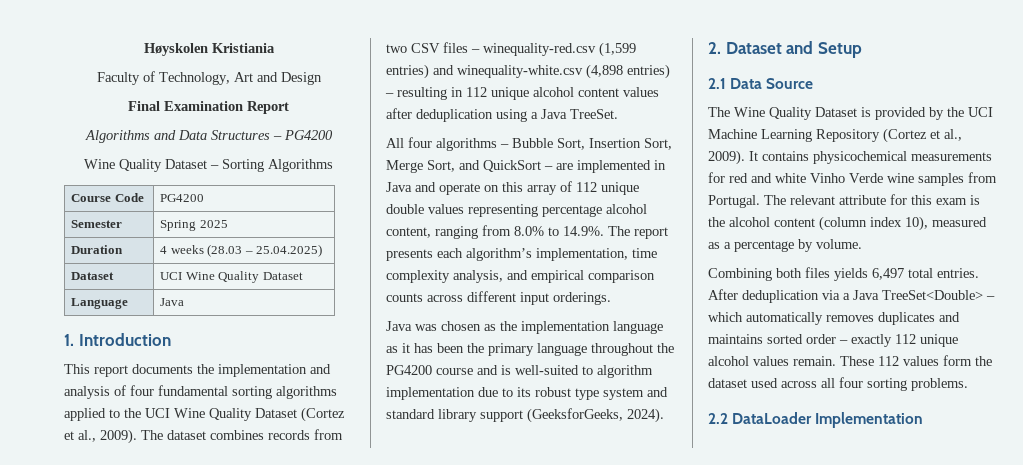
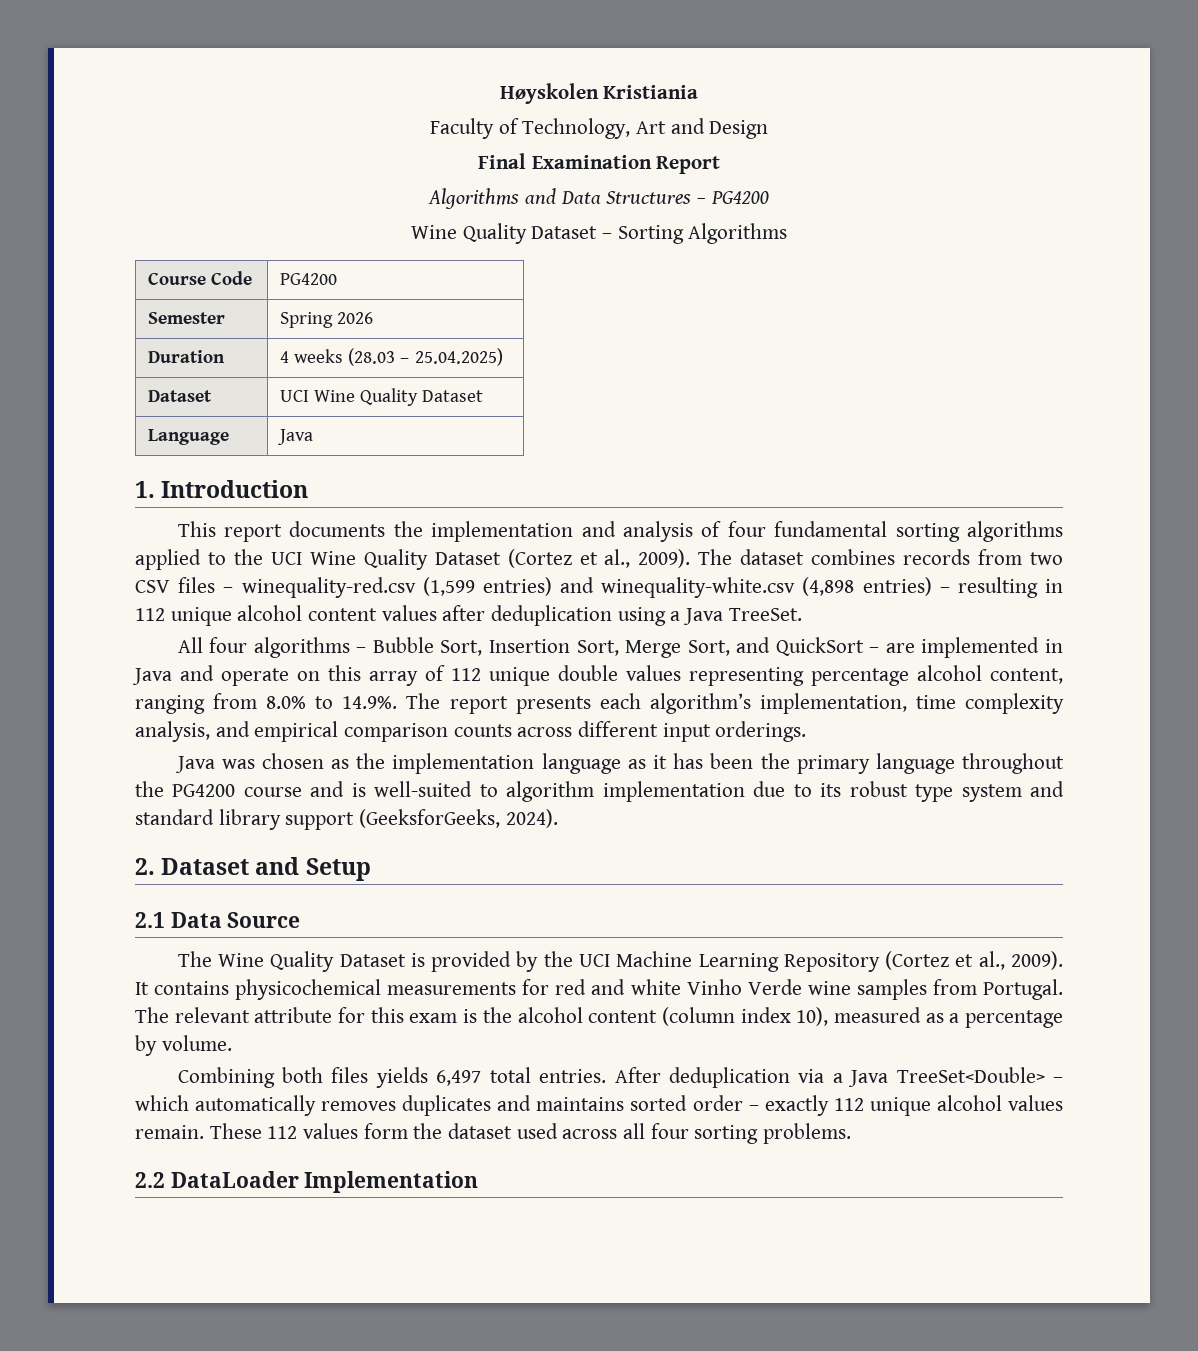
[199,220,228,228] 2025 -> [337,312,374,324] 2026

